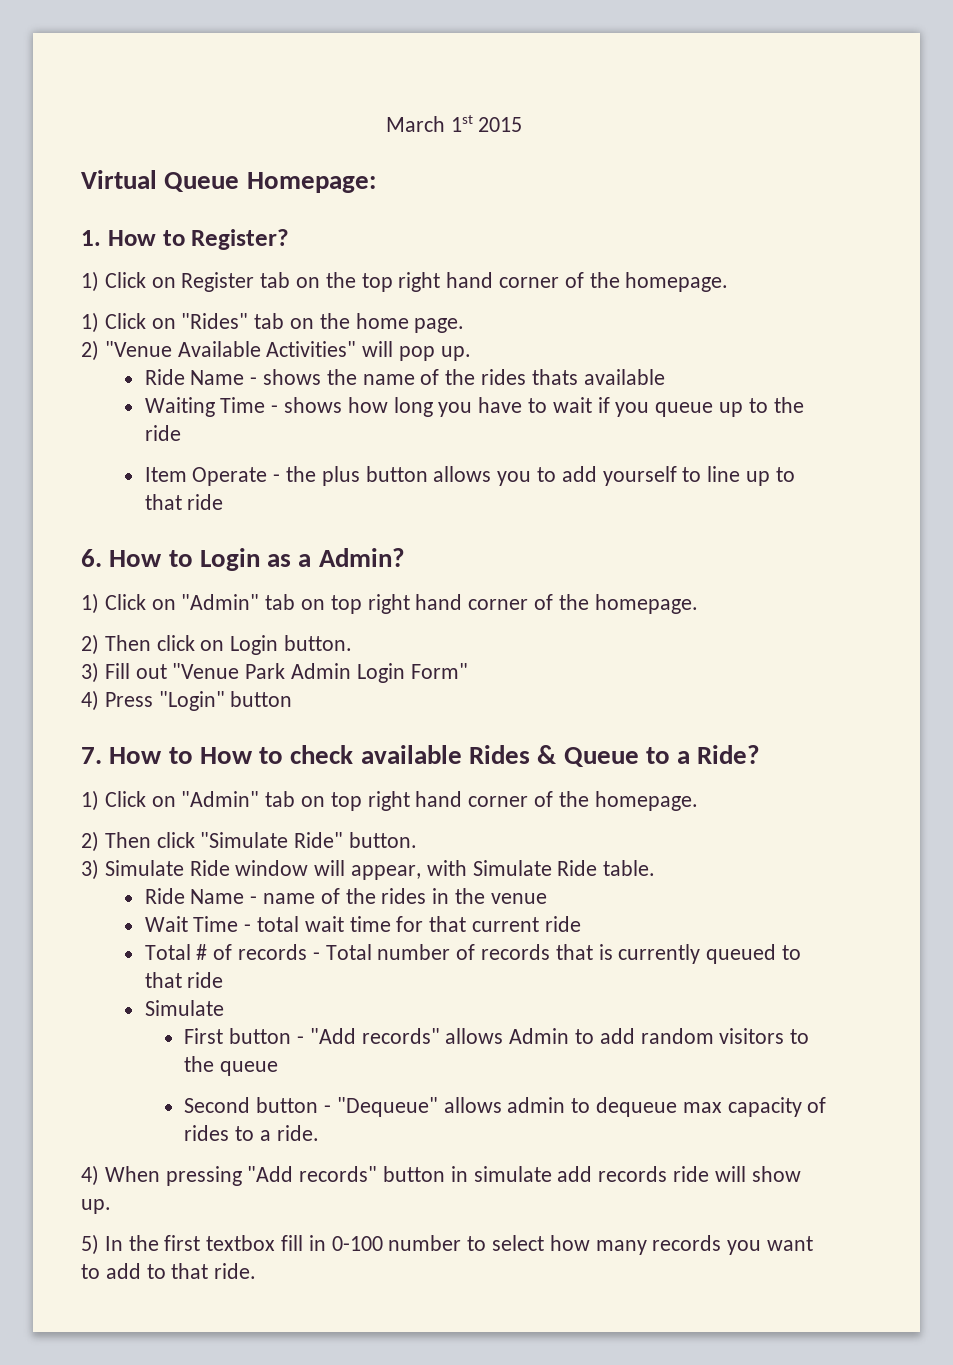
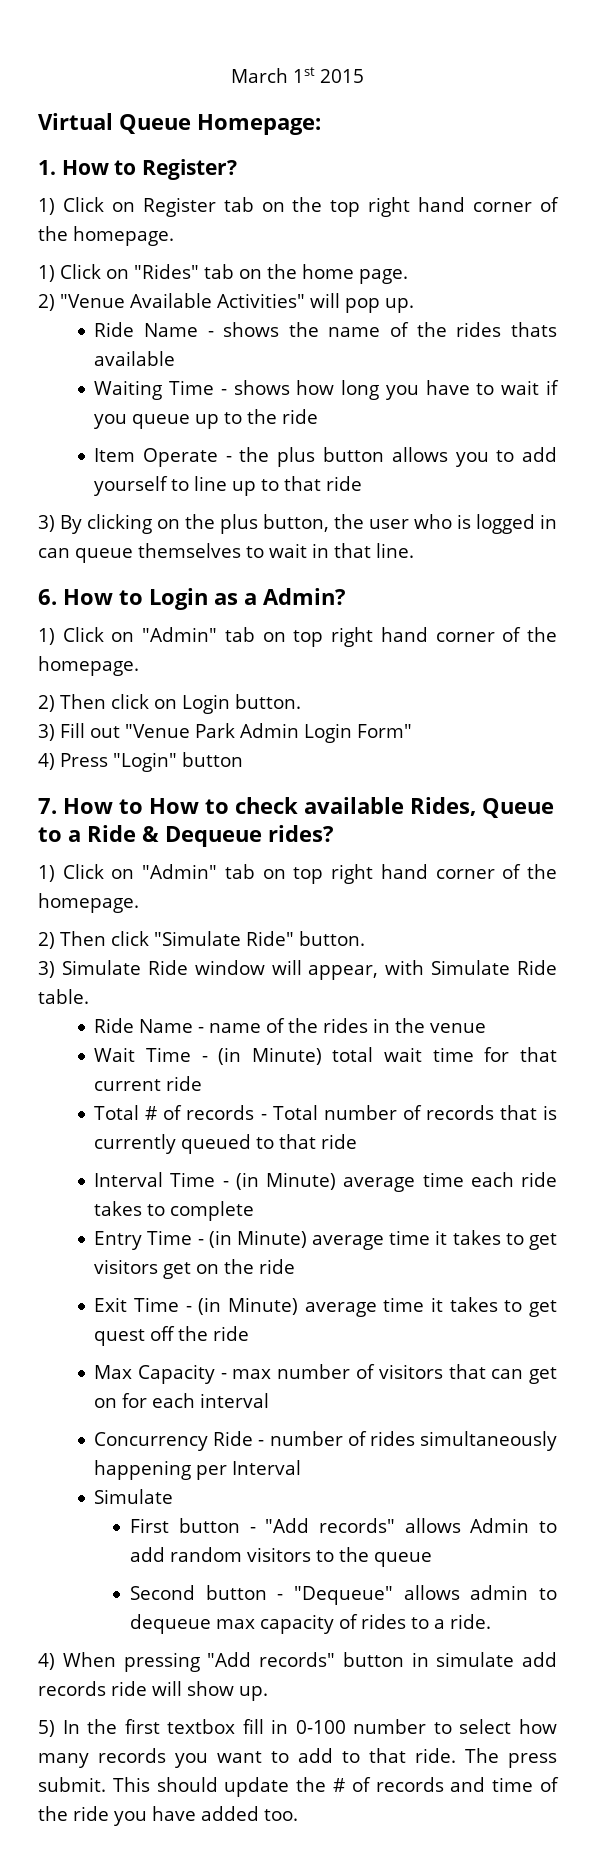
(224, 502) none -> [38,514,557,534] [38,543,414,563] // 3) By clicking on the plus button, the user who is logged in can queue themselves to wait in that line.
[469,745,558,764] Rides & -> [410,797,476,816] Rides,
[697,745,761,764] Ride? -> [87,825,334,847] Ride & Dequeue rides?
(252, 928) none -> [218,1047,322,1065] (in Minute)
(224, 980) none -> [94,1172,557,1192] [94,1201,255,1221] [94,1230,558,1250] [94,1259,296,1279] [94,1297,558,1317] [94,1326,250,1346] [94,1364,557,1384] [94,1393,270,1408] [94,1431,557,1451] [94,1460,302,1480] // Interval Time - (in Minute) average time each ride takes to complete // Entry Time - (in Minute) average time it takes to get visitors get on the ride // Exit Time - (in Minute) average time it takes to get quest off the ride // Max Capacity - max number of visitors that can get on for each interval // Concurrency Ride - number of rides simultaneously happening per Interval
(257, 1271) none -> [465,1748,557,1768] [38,1777,559,1797] [38,1806,298,1826] The press submit. This should update the # of records and time of the ride you have added too.

